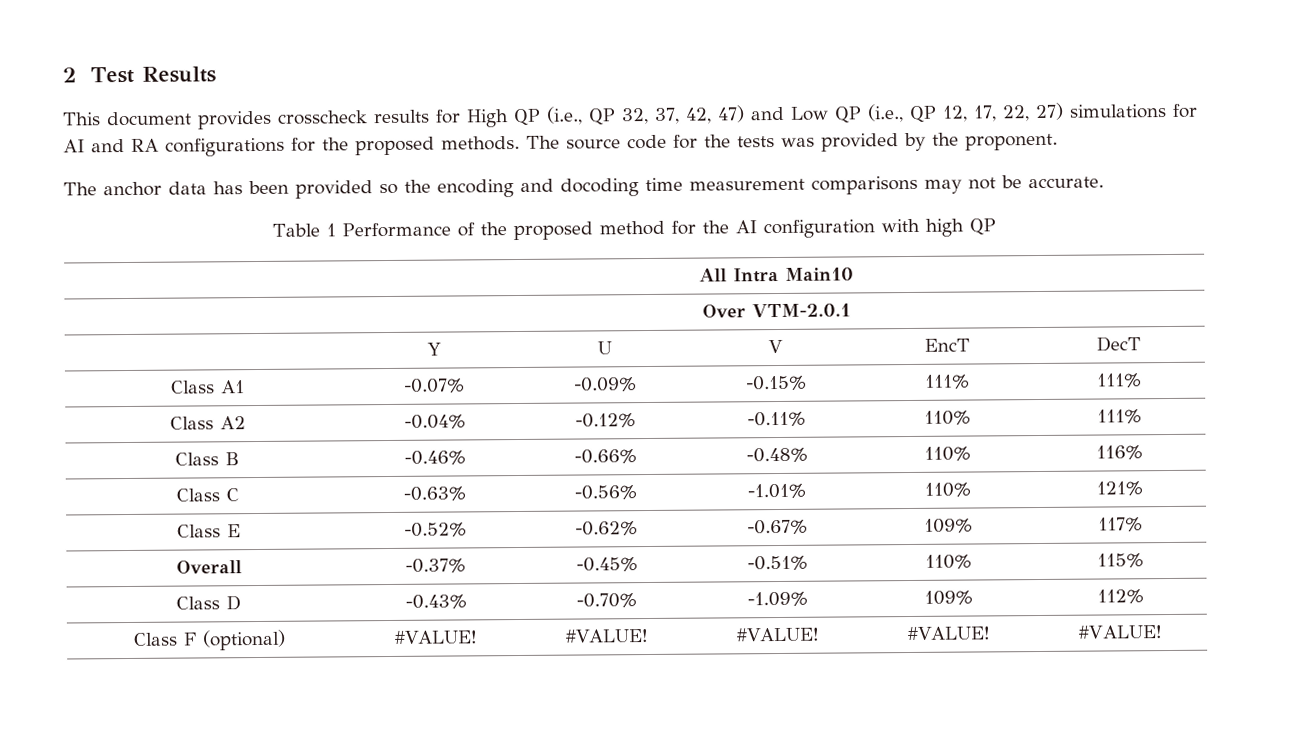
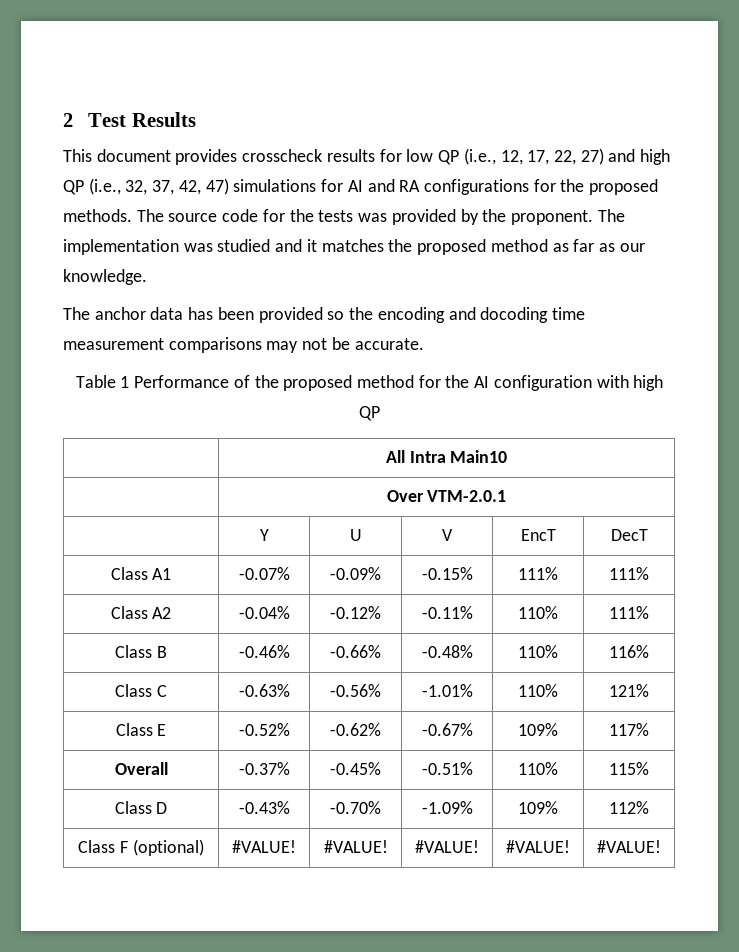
[466,102,1064,128] High QP (i.e., QP 32, 37, 42, 47) and Low QP (i.e., QP 12, 17, 22, 27) -> [406,148,671,165] [63,178,229,195] low QP (i.e., 12, 17, 22, 27) and high QP (i.e., 32, 37, 42, 47)
(1058, 142) none -> [597,209,625,222] [63,239,645,255] [63,269,147,285] The implementation was studied and it matches the proposed method as far as our knowledge.

